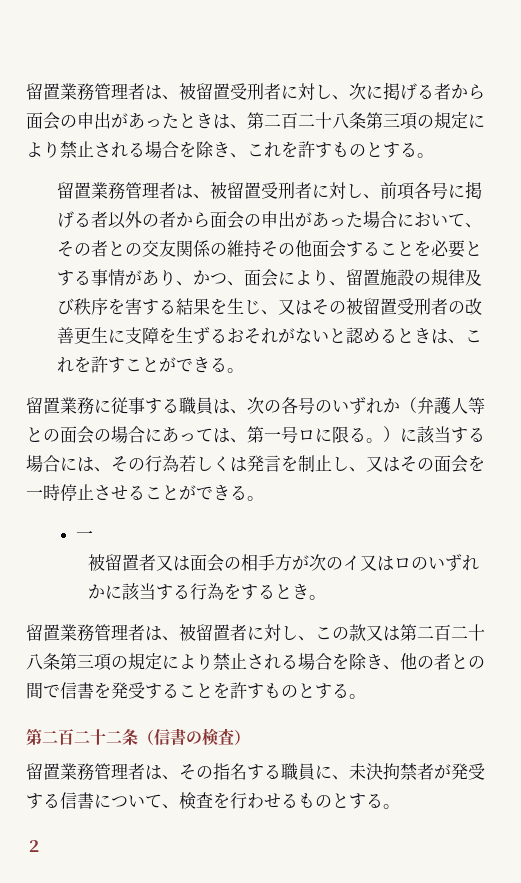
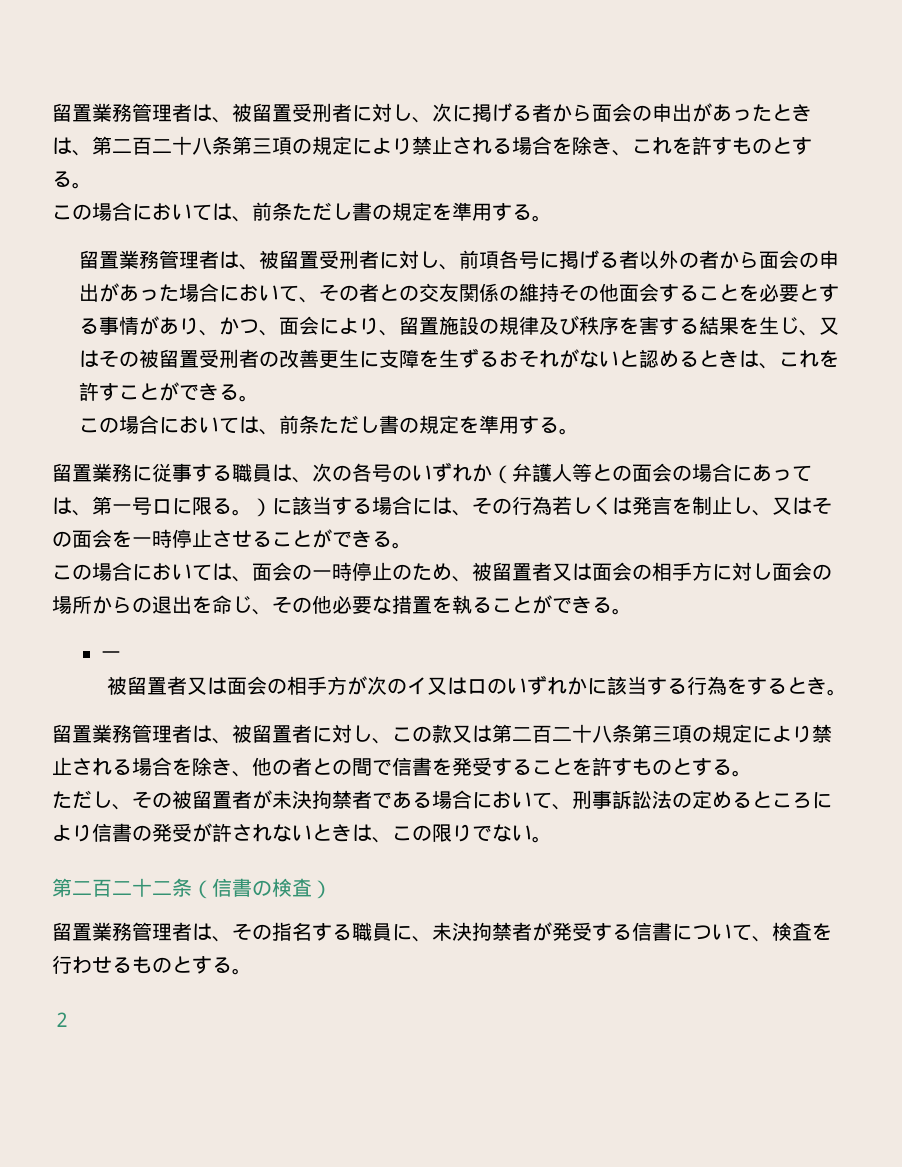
(434, 155) none -> [52,202,552,222] // この場合においては、前条ただし書の規定を準用する。
(245, 370) none -> [79,415,580,435] // この場合においては、前条ただし書の規定を準用する。
(264, 498) none -> [52,562,832,582] [52,595,632,615] // この場合においては、面会の一時停止のため、被留置者又は面会の相手方に対し面会の場所からの退出を命じ、その他必要な措置を執ることができる。
(366, 696) none -> [52,790,832,810] [52,823,552,843] // ただし、その被留置者が未決拘禁者である場合において、刑事訴訟法の定めるところにより信書の発受が許されないときは、この限りでない。

